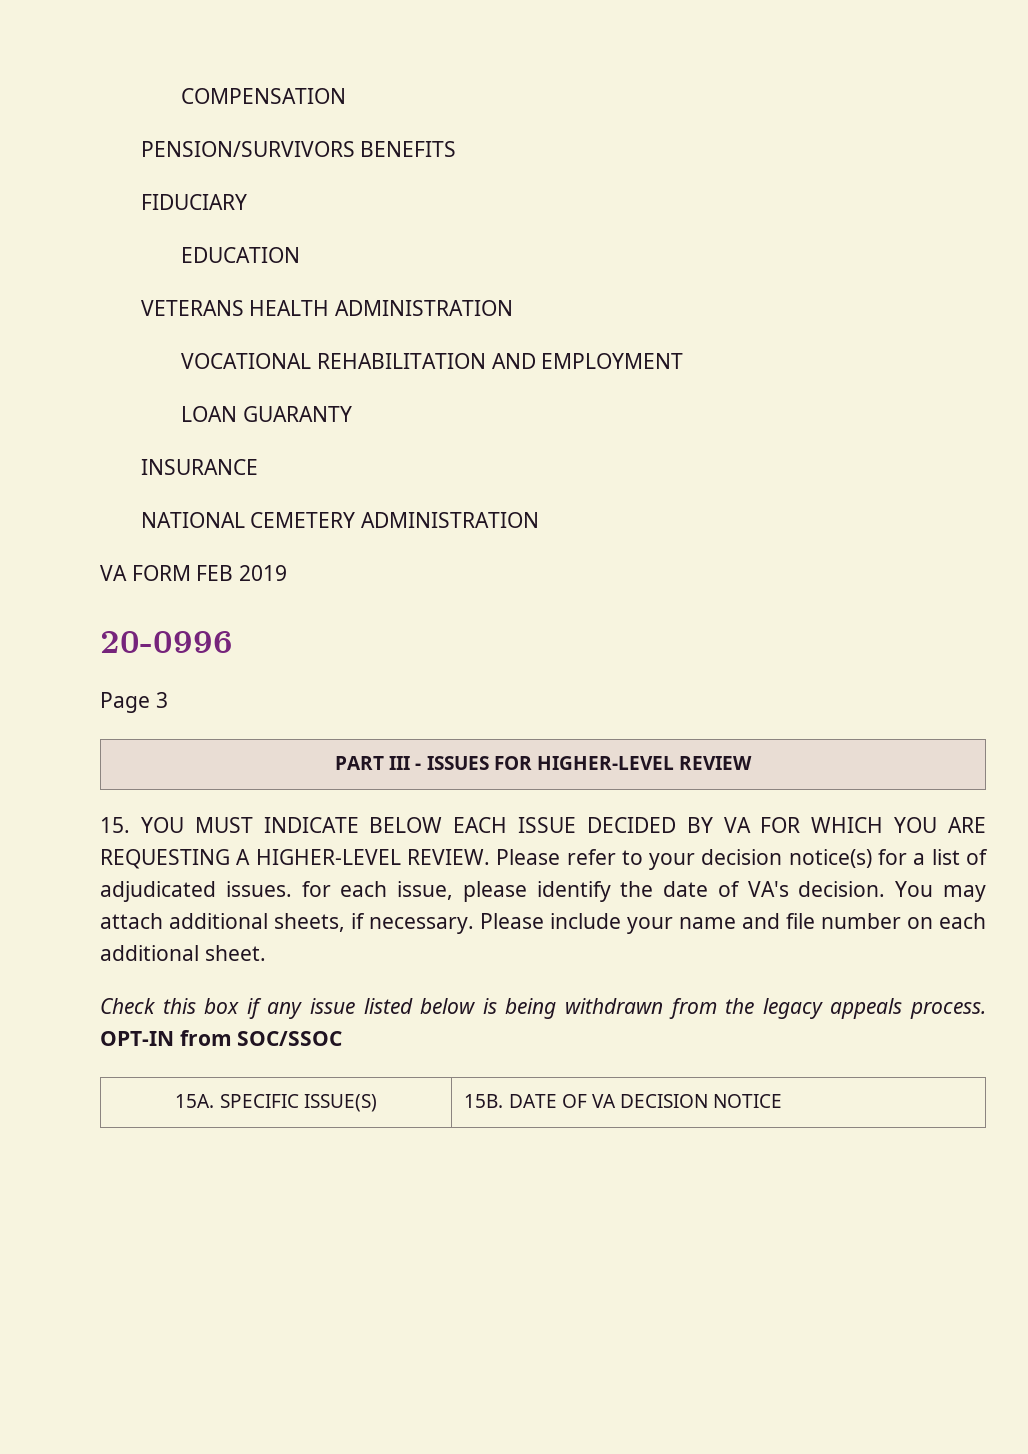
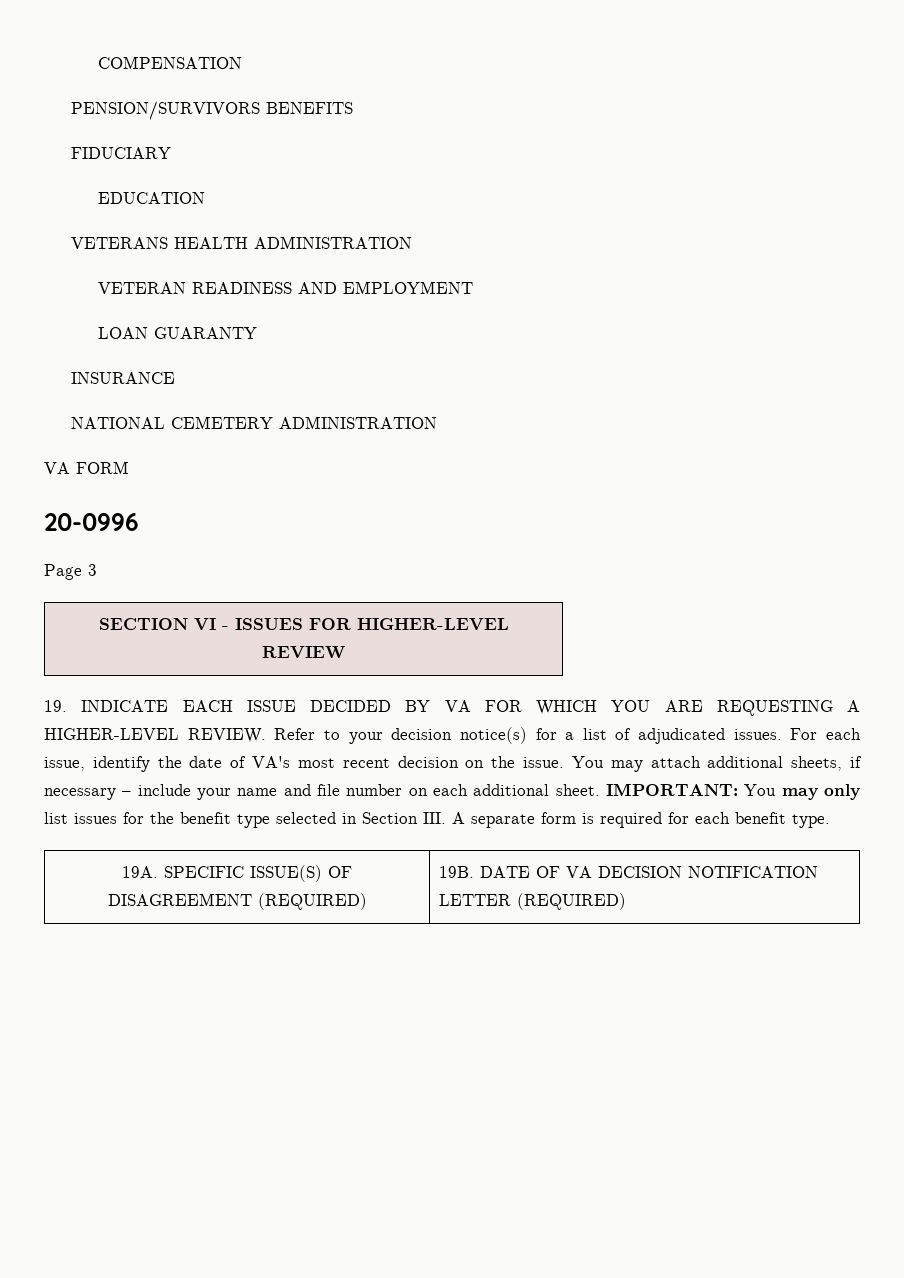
[181,353,486,369] VOCATIONAL REHABILITATION -> [98,282,293,294] VETERAN READINESS
[196,565,288,581] FEB 2019 -> (129, 467) none
[335,756,411,770] PART III -> [98,618,216,630] SECTION VI
[100,817,443,833] 15. YOU MUST INDICATE BELOW -> [44,700,169,712] 19. INDICATE
[496,849,616,865] Please refer -> [274,728,316,740] Refer
[301,881,331,897] for -> [790,728,818,740] For
[462,881,527,902] please -> (85, 764) none
[798,881,886,897] decision. -> [297,756,565,768] most recent decision on the issue.
[369,913,544,934] necessary. Please -> [44,788,132,800] necessary –
[100,998,987,1019] [100,1030,343,1046] [175,1094,377,1112] [464,1094,504,1108] // Check this box if any issue listed below is being withdrawn from the legacy appeals process. OPT-IN from SOC/SSOC // 15A. SPECIFIC ISSUE(S) | 15B. -> [605,783,860,800] [44,812,830,828] [122,865,352,882] [107,893,367,910] [439,866,475,878] IMPORTANT: You may only list issues for the benefit type selected in Section III. A separate form is required for each benefit type. // 19A. SPECIFIC ISSUE(S) OF DISAGREEMENT (REQUIRED) | 19B.
[713,1094,783,1108] NOTICE -> [688,866,819,878] [439,893,627,910] NOTIFICATION LETTER (REQUIRED)

